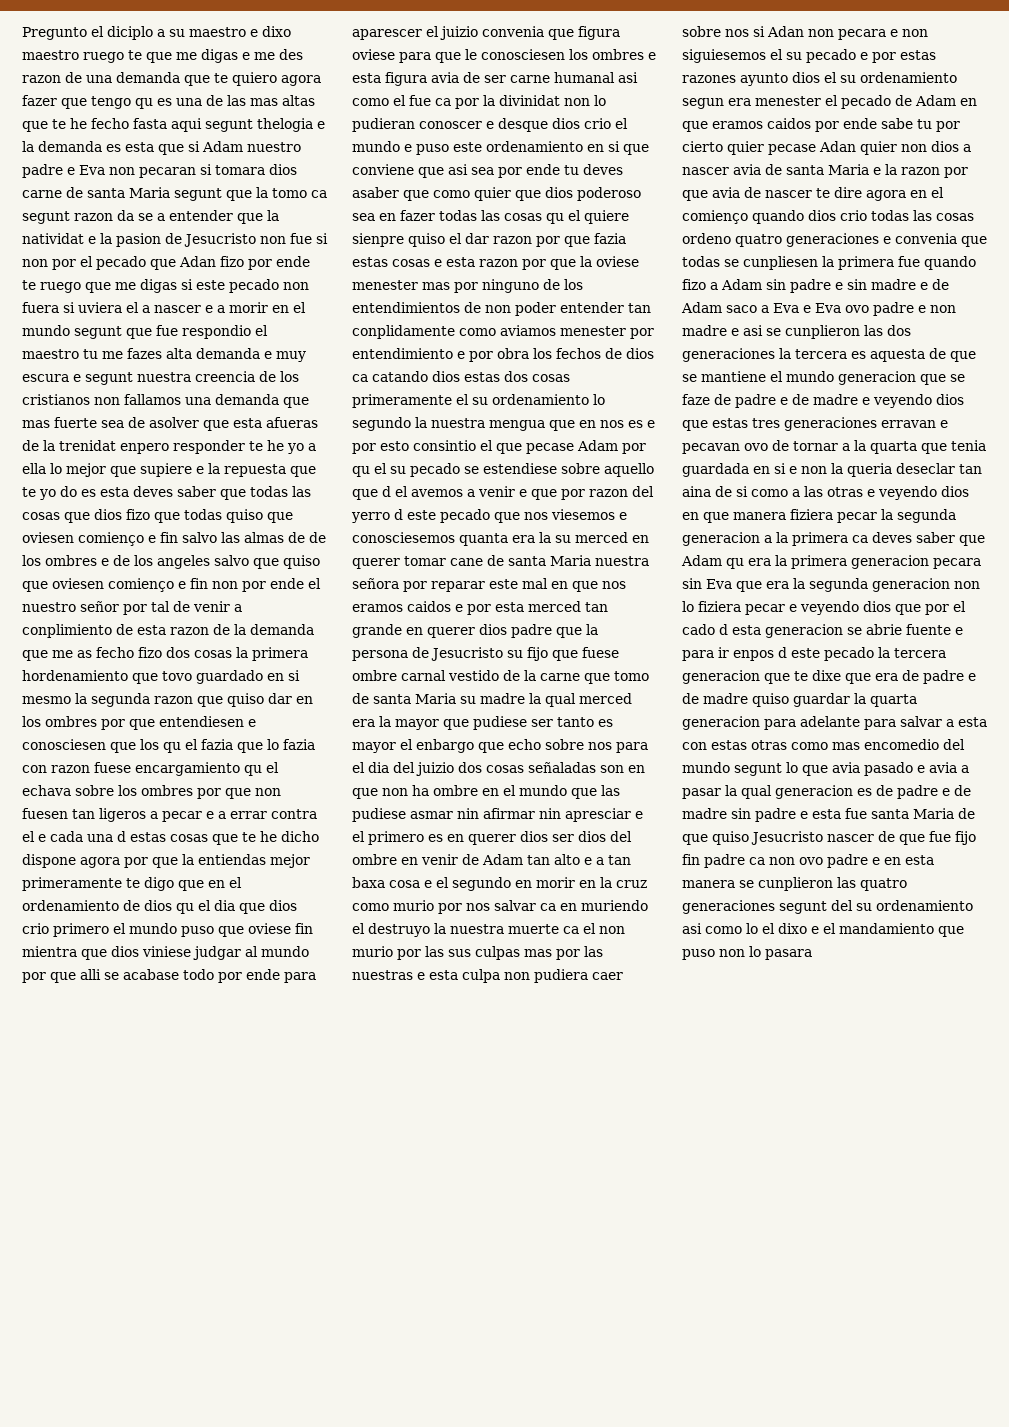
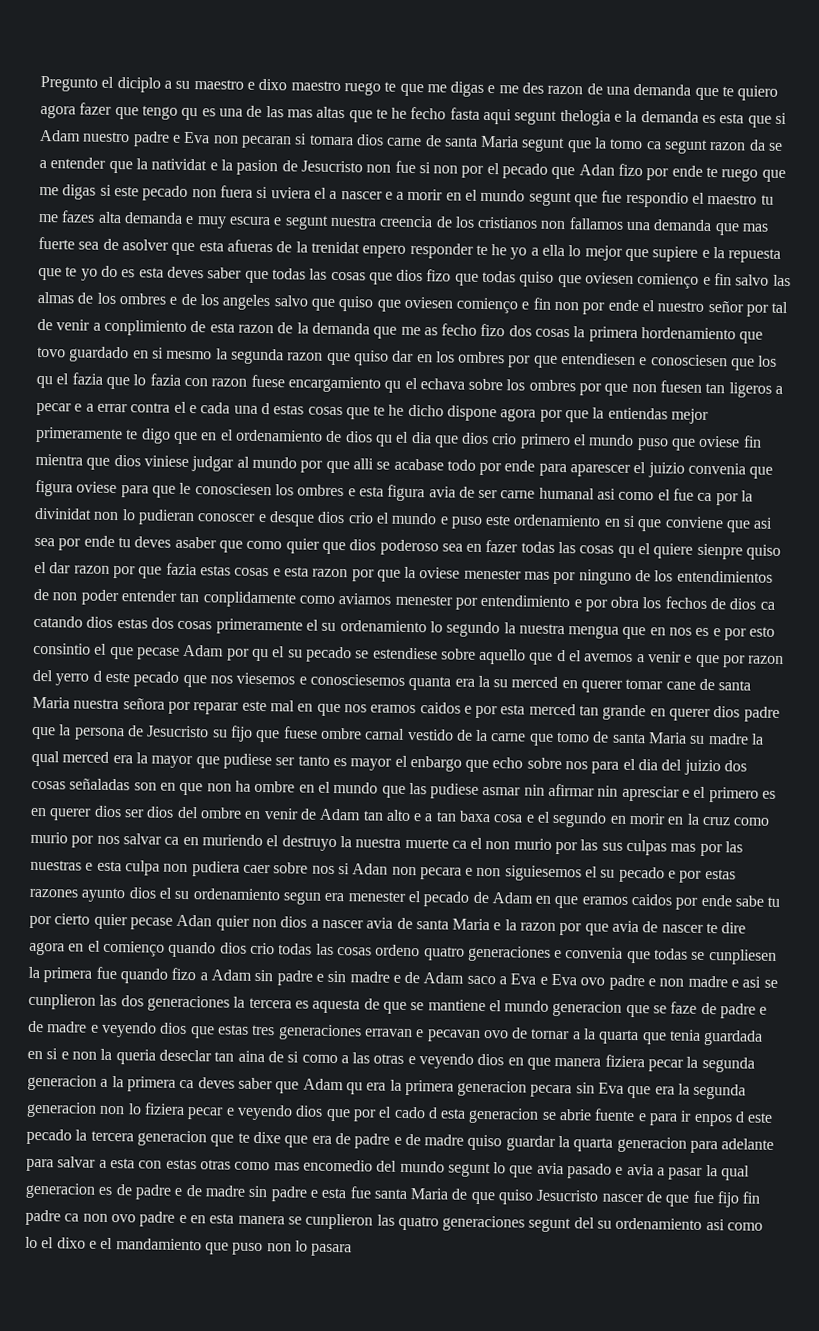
[309,532,326,543] de -> (94, 298) none

